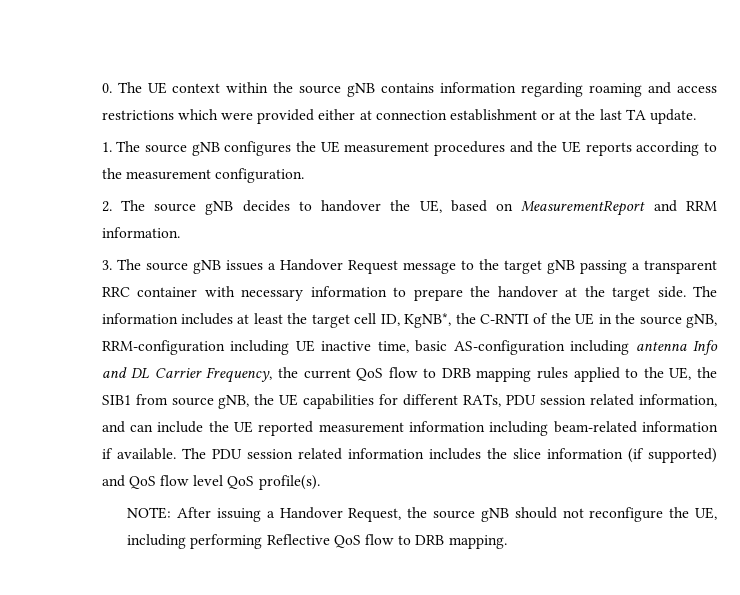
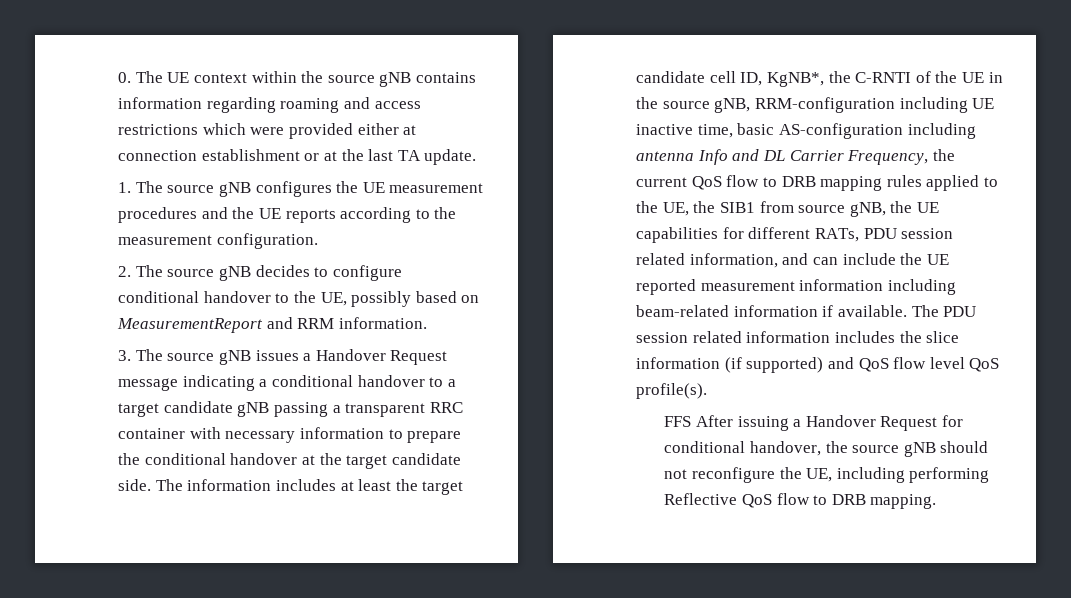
[321,200,442,213] handover the UE, -> [332,265,402,281] [118,291,412,307] configure conditional handover to the UE, possibly
[460,259,542,274] to the target -> [182,375,456,391] [118,401,233,417] indicating a conditional handover to a target candidate
(491, 291) none -> [144,453,226,465] conditional
(651, 294) none -> [391,453,461,465] candidate
(350, 321) none -> [636,71,706,83] candidate
[127,507,172,519] NOTE: -> [664,416,692,427] FFS
[348,508,402,522] Request, -> [880,415,963,431] [664,441,822,456] Request for conditional handover,

